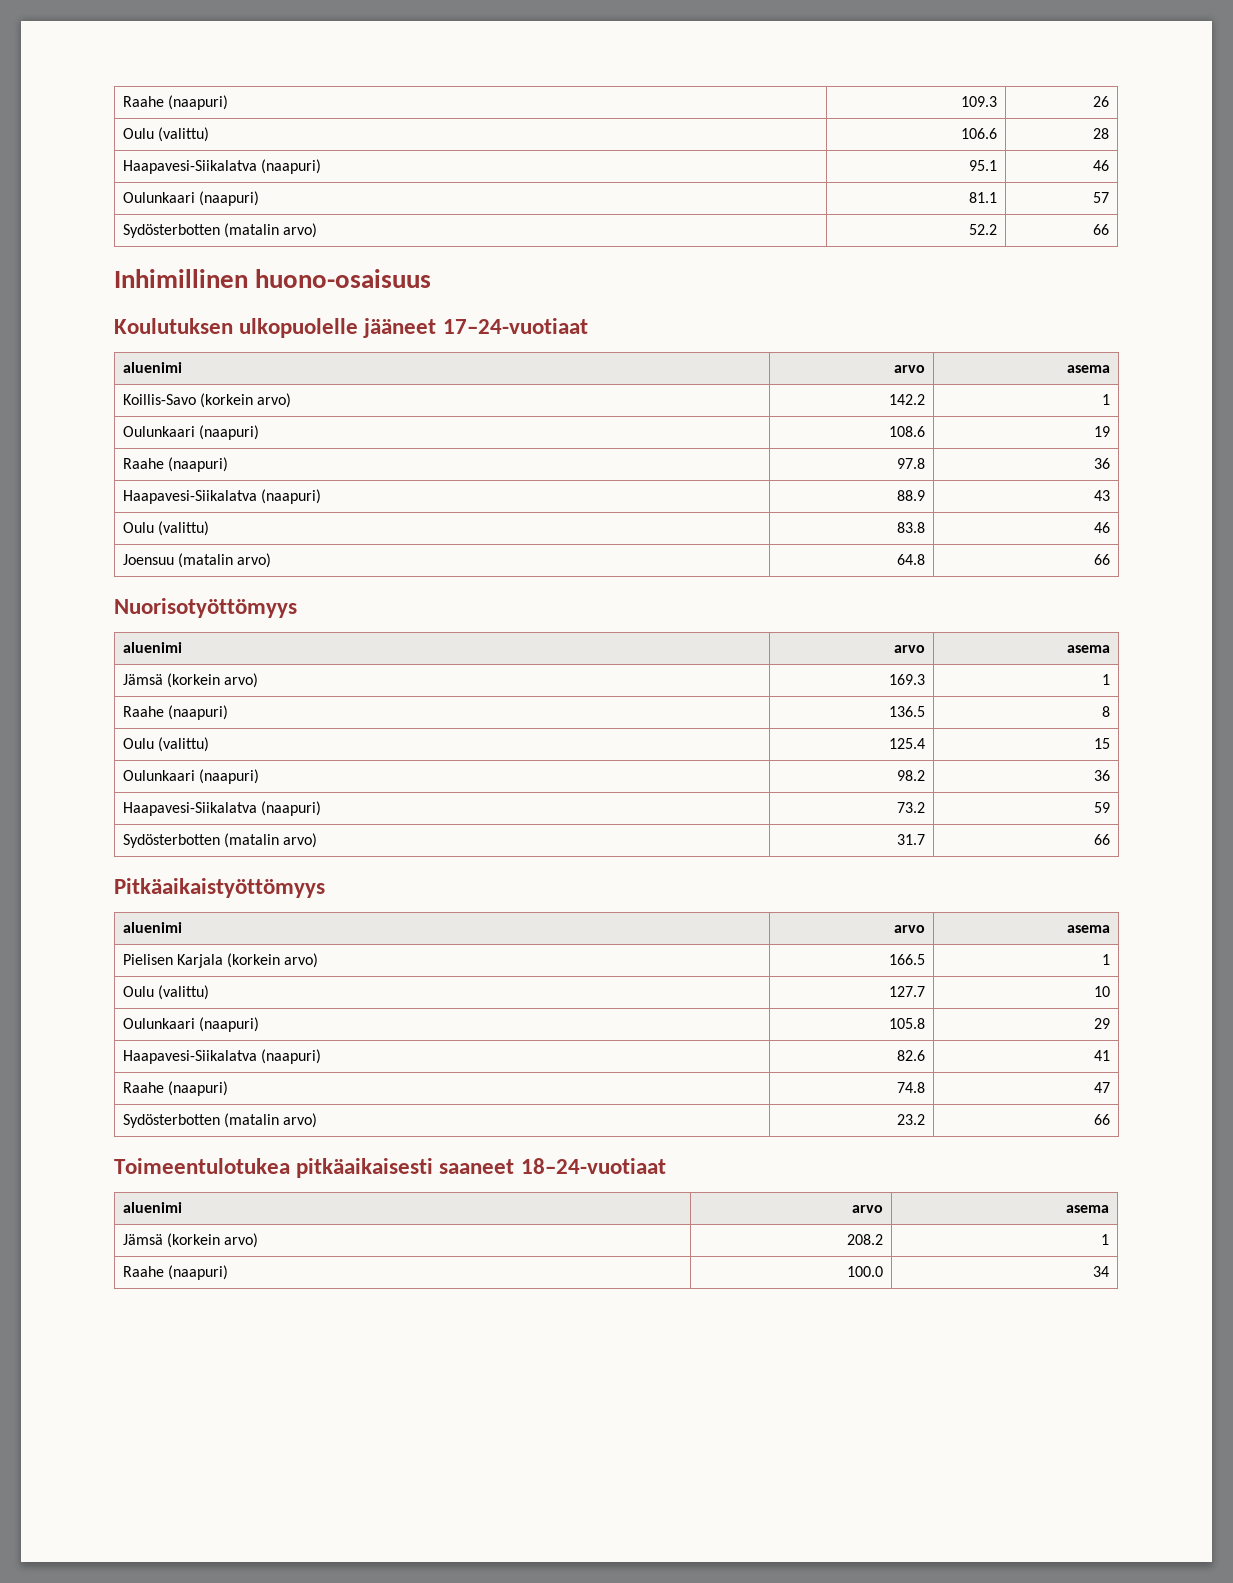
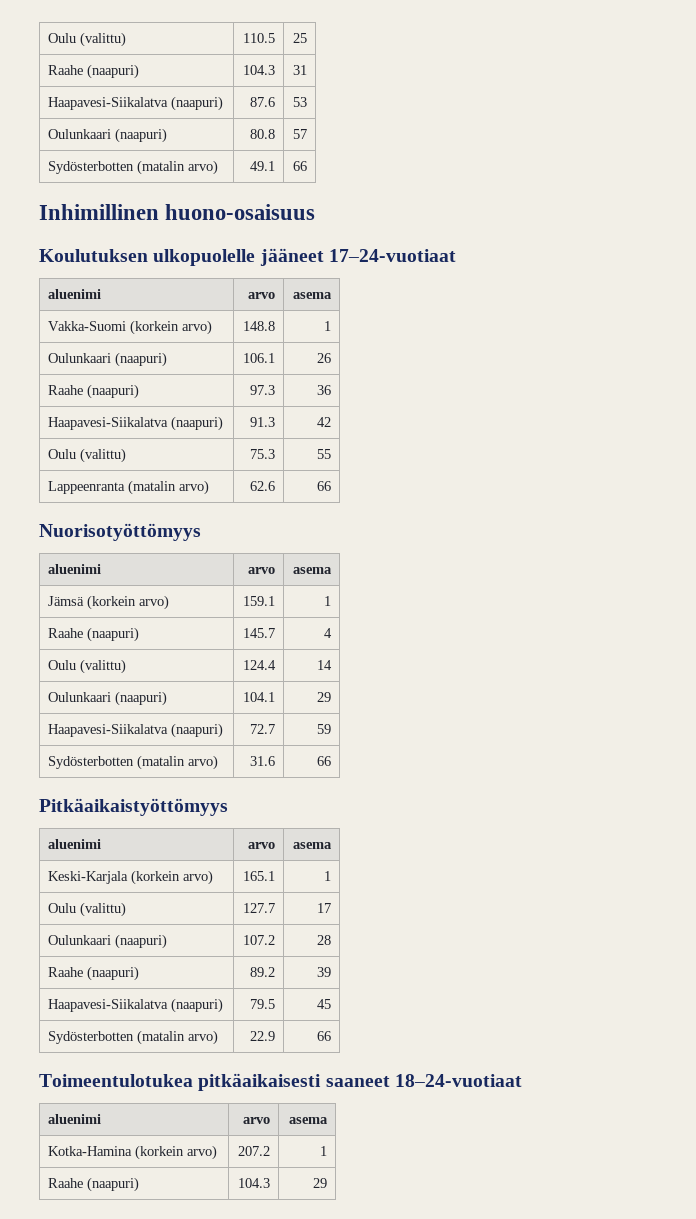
[122,95,228,110] [961,96,998,107] [1093,96,1110,107] [122,127,209,142] [961,128,998,139] [1093,128,1110,139] [122,159,321,174] [969,160,998,171] [1093,160,1110,171] [122,191,259,206] [969,192,998,203] Raahe (naapuri) | 109.3 | 26 // Oulu (valittu) | 106.6 | 28 // Haapavesi-Siikalatva (naapuri) | 95.1 | 46 // Oulunkaari (naapuri) | 81.1 -> [47,32,126,47] [243,33,276,43] [293,33,308,43] [47,64,139,79] [243,65,276,75] [293,65,308,75] [47,96,223,111] [250,97,276,107] [293,97,308,107] [47,128,167,143] [250,129,276,139] Oulu (valittu) | 110.5 | 25 // Raahe (naapuri) | 104.3 | 31 // Haapavesi-Siikalatva (naapuri) | 87.6 | 53 // Oulunkaari (naapuri) | 80.8
[969,224,998,235] 52.2 -> [250,161,276,171] 49.1
[122,393,292,408] [889,394,926,405] Koillis-Savo (korkein arvo) | 142.2 -> [47,320,212,335] [243,321,276,331] Vakka-Suomi (korkein arvo) | 148.8
[889,426,926,437] [1094,426,1111,437] [122,457,228,472] [897,458,926,469] [1094,458,1111,469] [122,489,321,504] [897,490,926,501] [1094,490,1111,501] [122,521,209,536] [897,522,926,533] [1094,522,1111,533] [122,553,272,568] [897,554,926,565] 108.6 | 19 // Raahe (naapuri) | 97.8 | 36 // Haapavesi-Siikalatva (naapuri) | 88.9 | 43 // Oulu (valittu) | 83.8 | 46 // Joensuu (matalin arvo) | 64.8 -> [243,353,276,363] [317,353,332,363] [47,384,139,399] [250,385,276,395] [317,385,332,395] [47,416,223,431] [250,417,276,427] [317,417,332,427] [47,448,126,463] [250,449,276,459] [317,449,332,459] [47,480,209,495] [250,481,276,491] 106.1 | 26 // Raahe (naapuri) | 97.3 | 36 // Haapavesi-Siikalatva (naapuri) | 91.3 | 42 // Oulu (valittu) | 75.3 | 55 // Lappeenranta (matalin arvo) | 62.6
[889,674,926,685] [1102,674,1111,685] [122,705,228,720] [889,706,926,717] [1102,706,1111,717] [122,737,209,752] [889,738,926,749] [1094,738,1111,749] [122,769,259,784] [897,770,926,781] [1094,770,1111,781] [122,801,321,816] [897,802,926,813] 169.3 | 1 // Raahe (naapuri) | 136.5 | 8 // Oulu (valittu) | 125.4 | 15 // Oulunkaari (naapuri) | 98.2 | 36 // Haapavesi-Siikalatva (naapuri) | 73.2 -> [243,596,276,606] [324,596,332,606] [47,627,139,642] [243,628,276,638] [324,628,333,638] [47,659,126,674] [243,660,277,670] [317,660,333,670] [47,691,167,706] [243,692,276,702] [317,692,332,702] [47,723,223,738] [250,724,276,734] 159.1 | 1 // Raahe (naapuri) | 145.7 | 4 // Oulu (valittu) | 124.4 | 14 // Oulunkaari (naapuri) | 104.1 | 29 // Haapavesi-Siikalatva (naapuri) | 72.7
[897,834,926,845] 31.7 -> [250,756,276,766] 31.6
[122,953,319,968] [889,954,926,965] Pielisen Karjala (korkein arvo) | 166.5 -> [47,870,213,885] [243,871,276,881] Keski-Karjala (korkein arvo) | 165.1
[1094,986,1111,997] [122,1017,259,1032] [889,1018,926,1029] [1094,1018,1111,1029] [122,1049,321,1064] [897,1050,926,1061] [1094,1050,1111,1061] [122,1081,228,1096] [897,1082,926,1093] [1094,1082,1111,1093] [122,1113,318,1128] [897,1114,926,1125] 10 // Oulunkaari (naapuri) | 105.8 | 29 // Haapavesi-Siikalatva (naapuri) | 82.6 | 41 // Raahe (naapuri) | 74.8 | 47 // Sydösterbotten (matalin arvo) | 23.2 -> [317,903,332,913] [47,934,167,949] [243,935,276,945] [317,935,332,945] [47,966,139,981] [250,967,276,977] [317,967,332,977] [47,998,223,1013] [250,999,276,1009] [317,999,332,1009] [47,1030,218,1045] [250,1031,276,1041] 17 // Oulunkaari (naapuri) | 107.2 | 28 // Raahe (naapuri) | 89.2 | 39 // Haapavesi-Siikalatva (naapuri) | 79.5 | 45 // Sydösterbotten (matalin arvo) | 22.9
[122,1233,259,1248] [847,1234,884,1245] [1101,1234,1110,1245] [122,1265,228,1280] [847,1266,884,1277] [1093,1266,1110,1277] Jämsä (korkein arvo) | 208.2 | 1 // Raahe (naapuri) | 100.0 | 34 -> [47,1145,217,1160] [238,1146,271,1156] [320,1146,328,1156] [47,1177,139,1192] [238,1178,271,1188] [313,1178,328,1188] Kotka-Hamina (korkein arvo) | 207.2 | 1 // Raahe (naapuri) | 104.3 | 29

